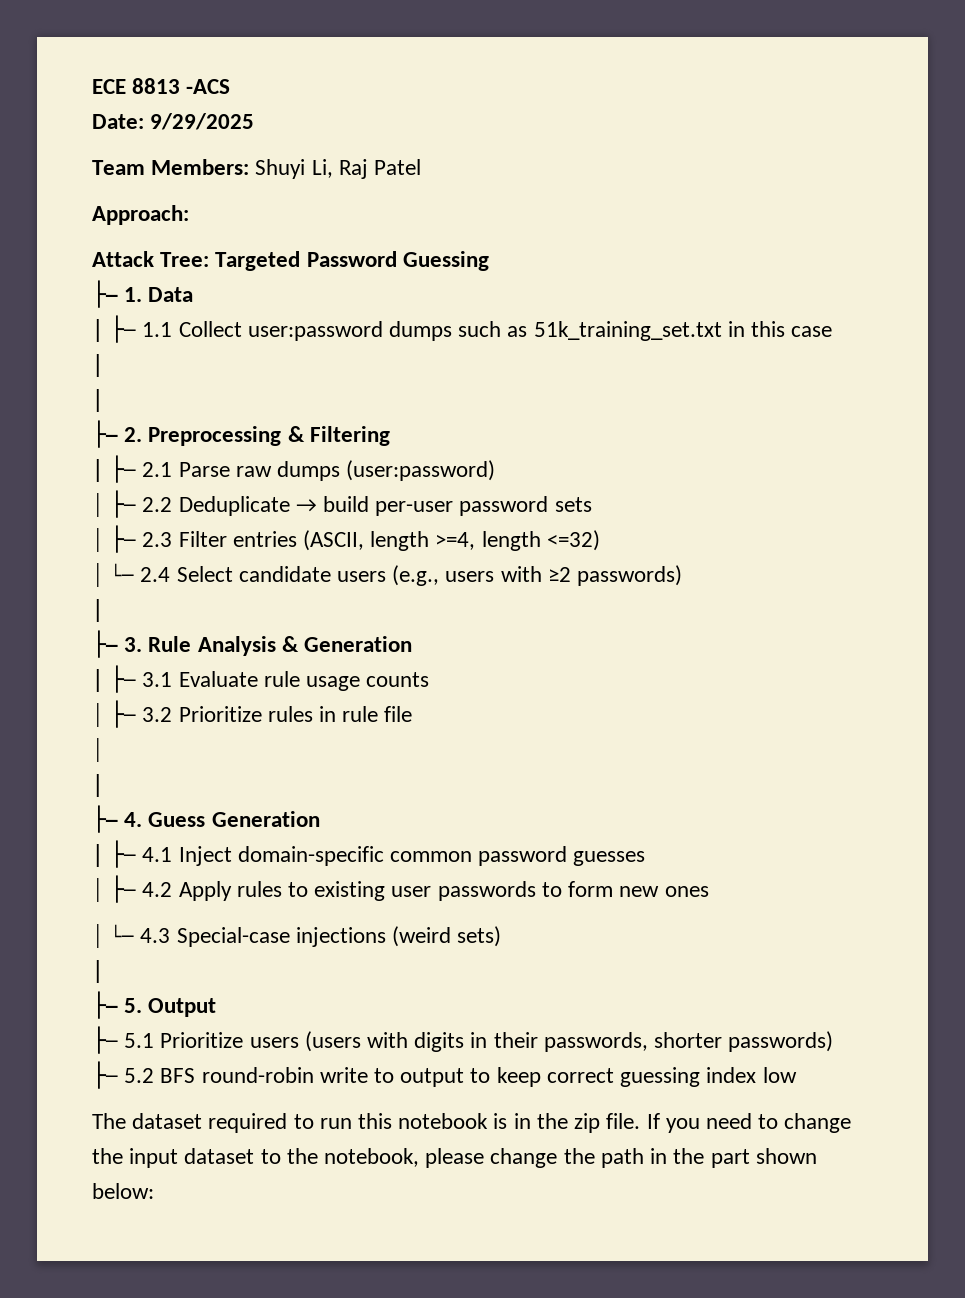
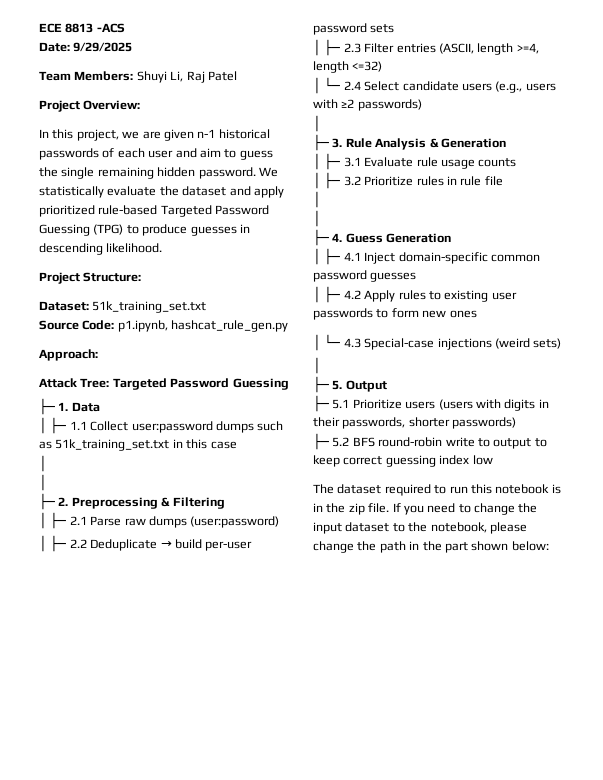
(422, 167) none -> [39,100,141,112] [39,129,270,141] [39,148,273,160] [39,167,278,179] [39,186,284,198] [39,205,270,217] [39,224,250,236] [39,243,163,255] [39,272,142,284] [39,301,207,313] [39,320,289,332] // Project Overview: // In this project, we are given n-1 historical passwords of each user and aim to guess the single remaining hidden password. We statistically evaluate the dataset and apply prioritized rule-based Targeted Password Guessing (TPG) to produce guesses in descending likelihood. // Project Structure: // Dataset: 51k_training_set.txt // Source Code: p1.ipynb, hashcat_rule_gen.py

